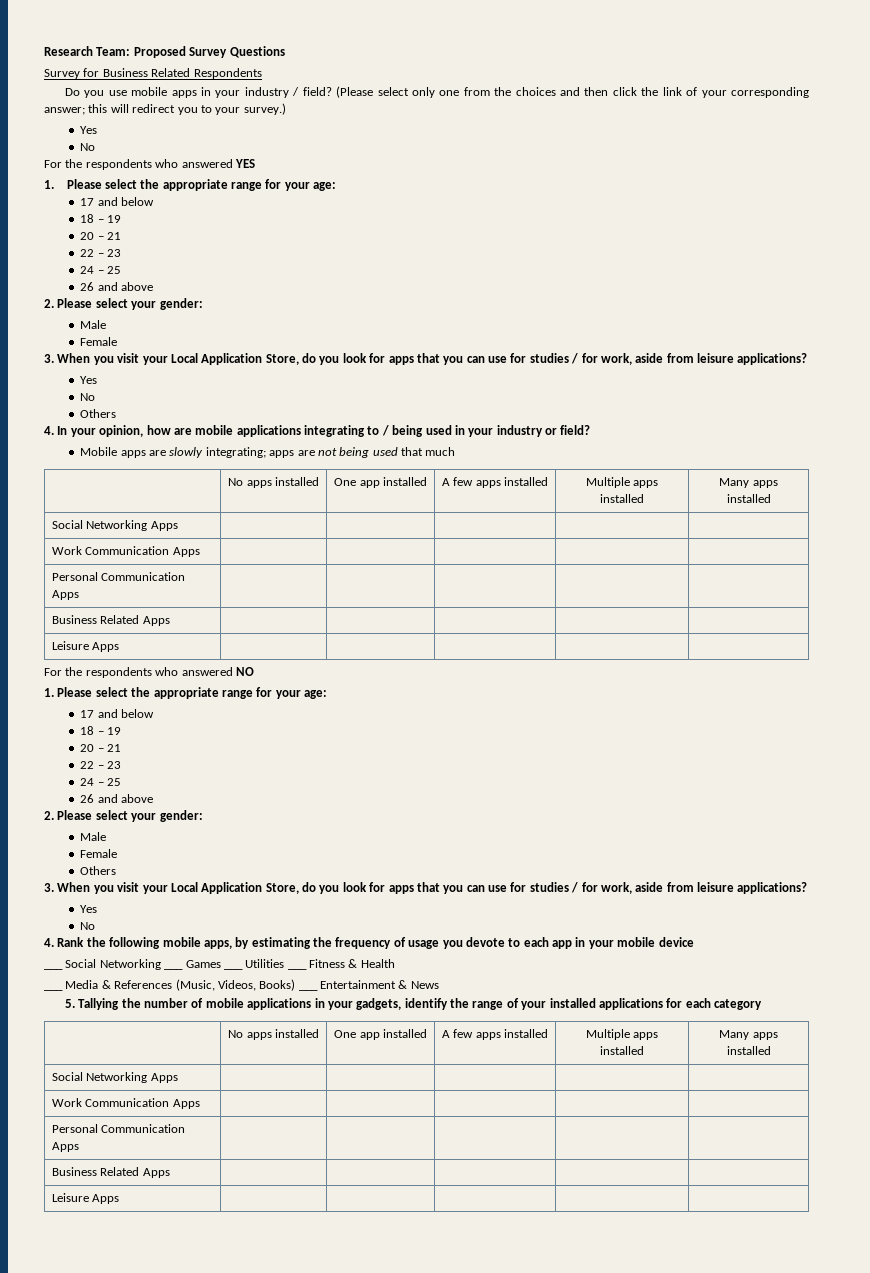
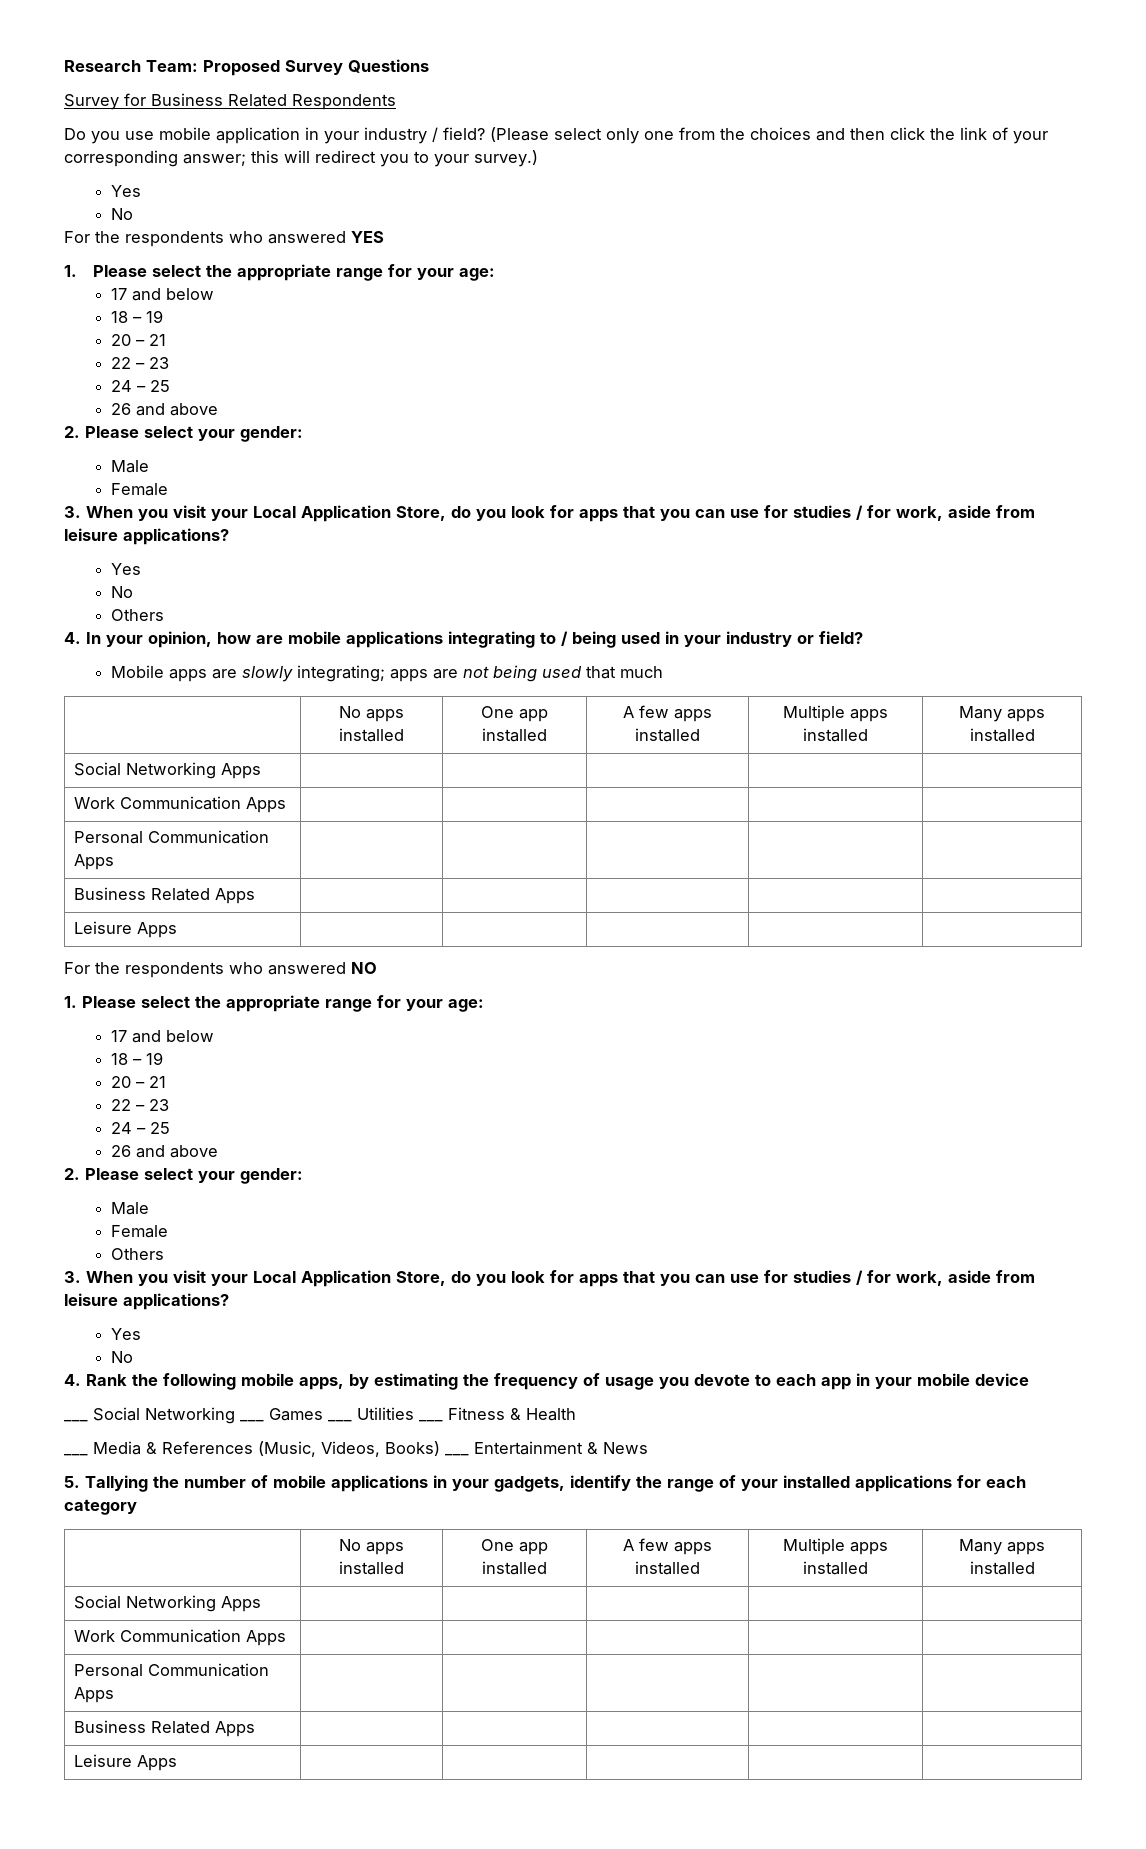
[171,90,197,98] apps -> [216,127,300,144] application

